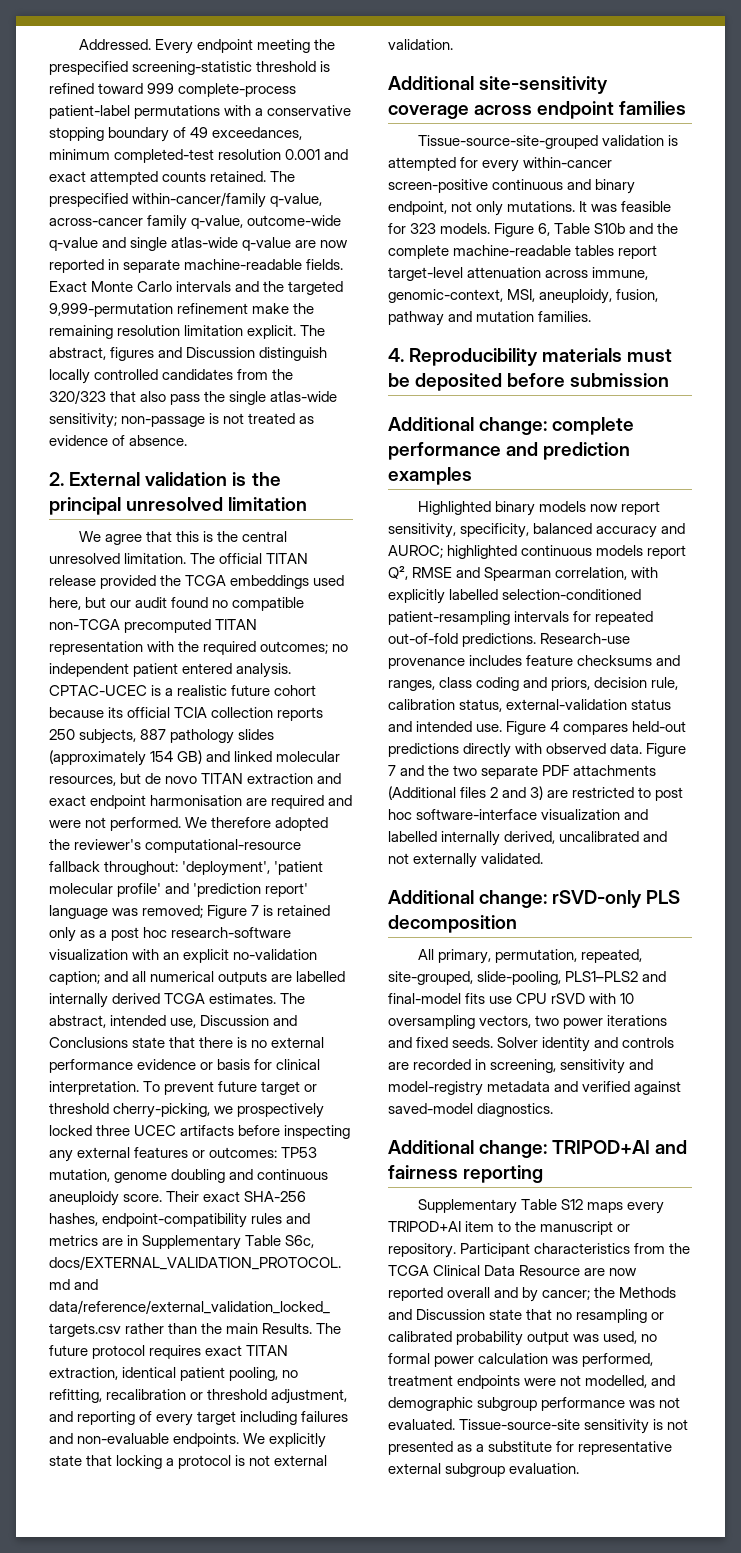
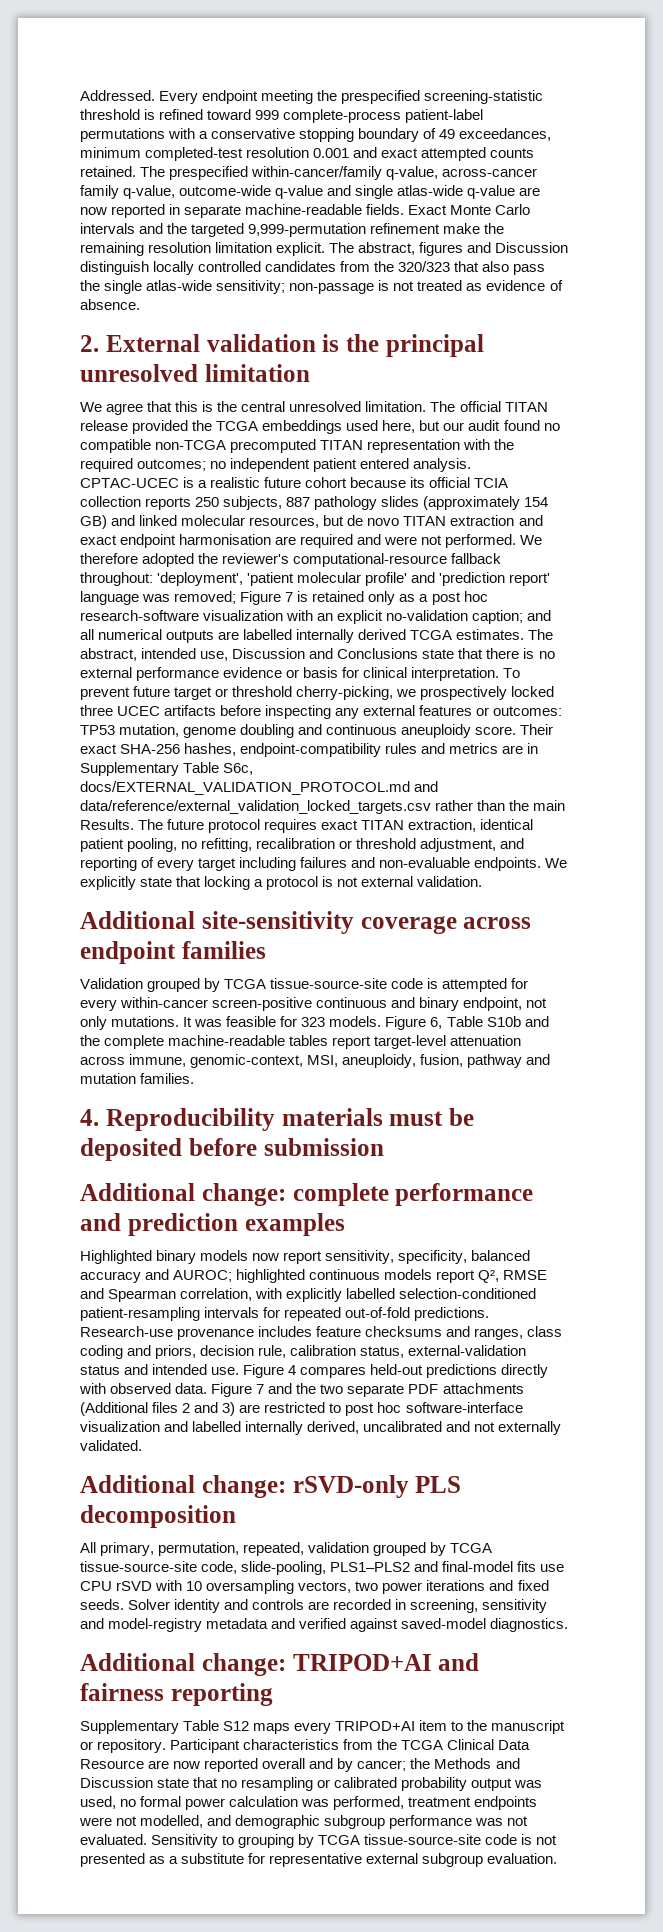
[417,135,664,149] Tissue-source-site-grouped validation -> [80,978,424,992] Validation grouped by TCGA tissue-source-site code
[388,971,473,985] site-grouped, -> [308,1542,493,1556] [80,1561,238,1574] validation grouped by TCGA tissue-source-site code,
[459,1419,650,1434] Tissue-source-site sensitivity -> [151,1834,518,1848] Sensitivity to grouping by TCGA tissue-source-site code

